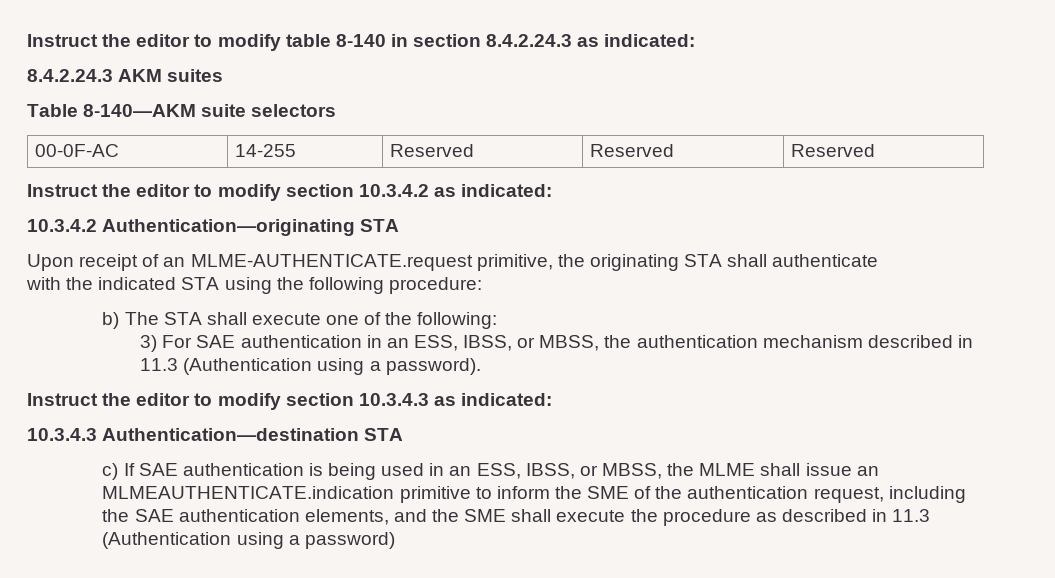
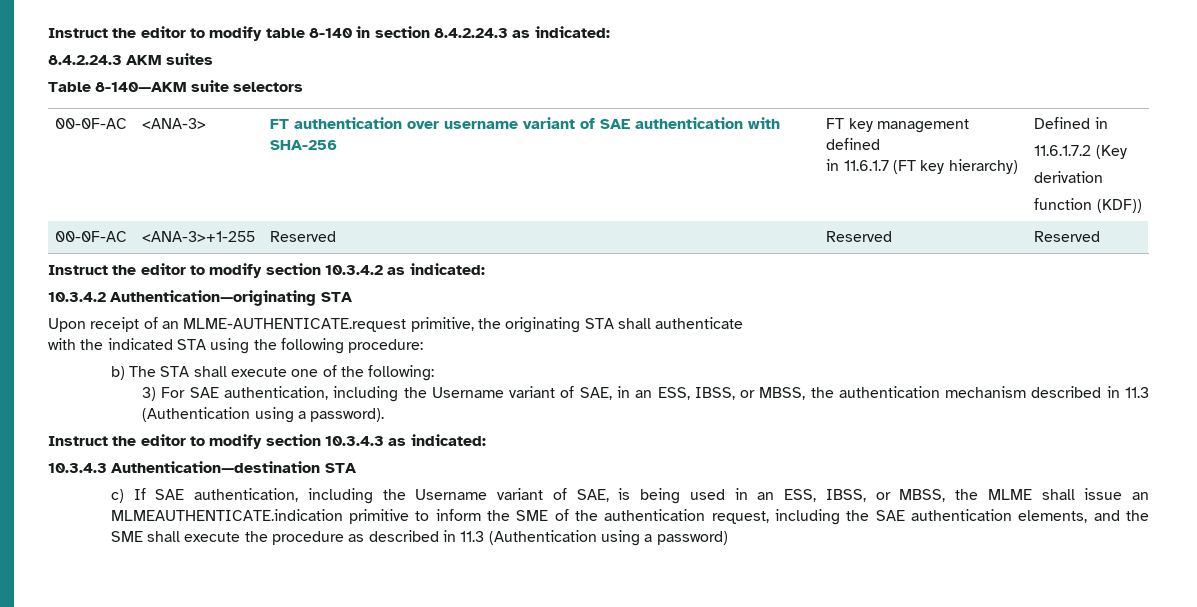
[234,144,296,157] 14-255 -> [142,118,207,129] [270,117,781,129] [270,140,338,150] [826,118,969,133] [826,138,881,150] [826,159,1018,174] [1034,117,1108,129] [1034,145,1127,159] [1034,171,1104,183] [1034,198,1142,213] [55,231,128,242] [142,231,256,242] <ANA-3> | FT authentication over username variant of SAE authentication with SHA-256 | FT key management defined // in 11.6.1.7 (FT key hierarchy) | Defined in // 11.6.1.7.2 (Key // derivation // function (KDF)) // 00-0F-AC | <ANA-3>+1-255
[240,335,362,348] authentication -> [224,386,612,402] authentication, including the Username variant of SAE,
[182,463,304,476] authentication -> [194,488,609,504] authentication, including the Username variant of SAE,

